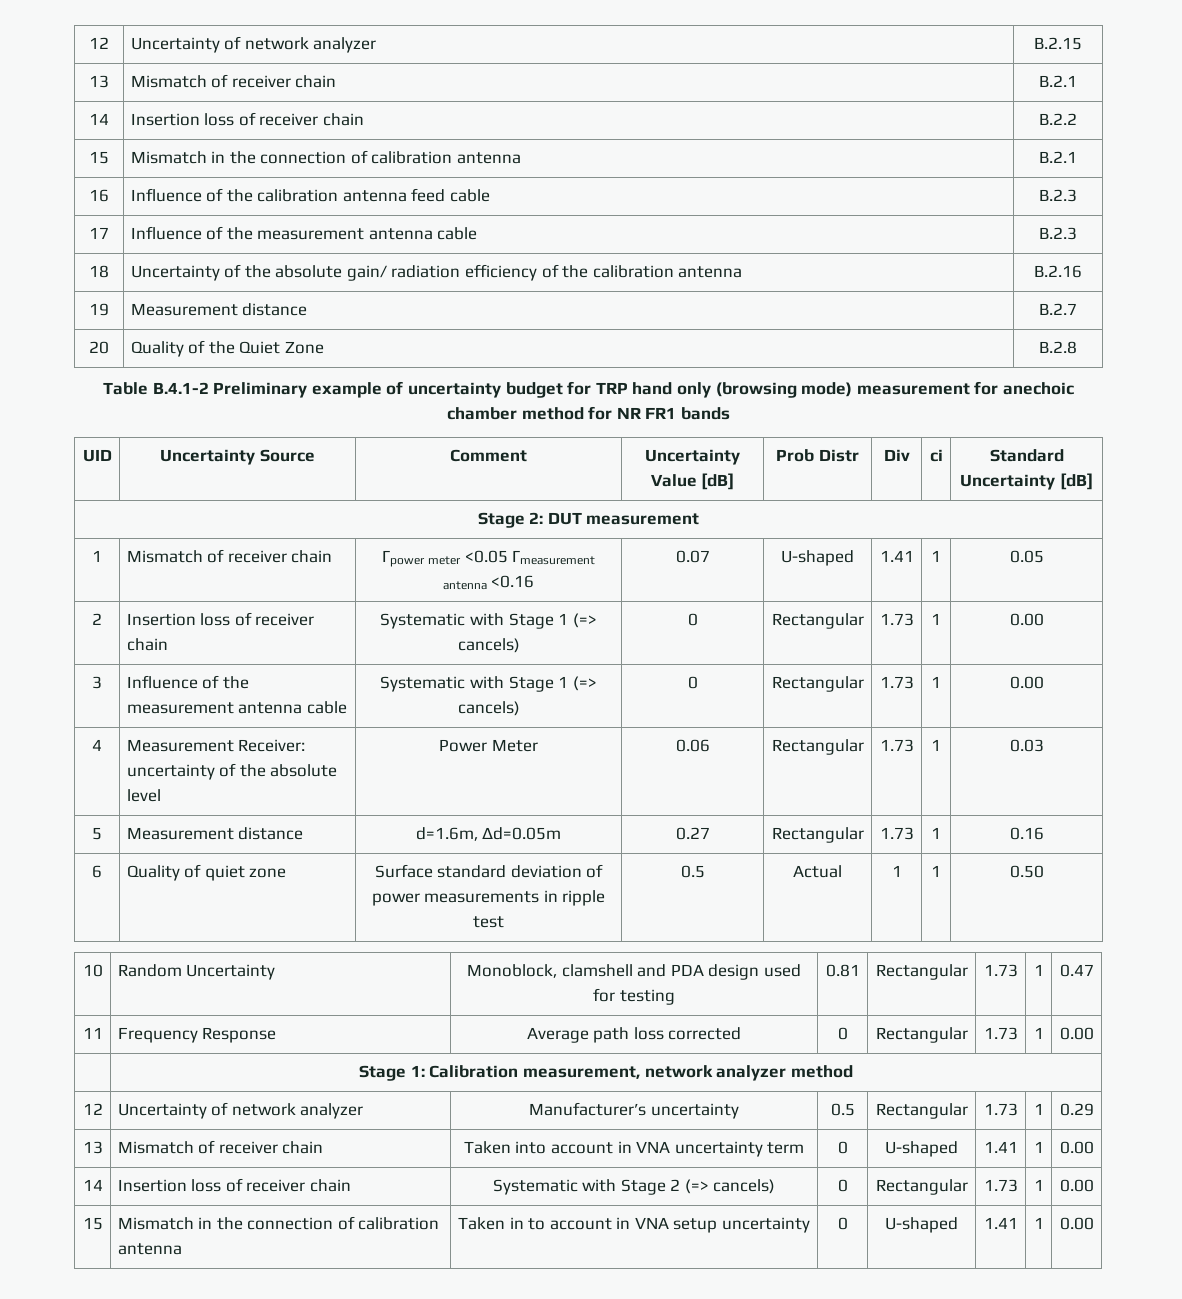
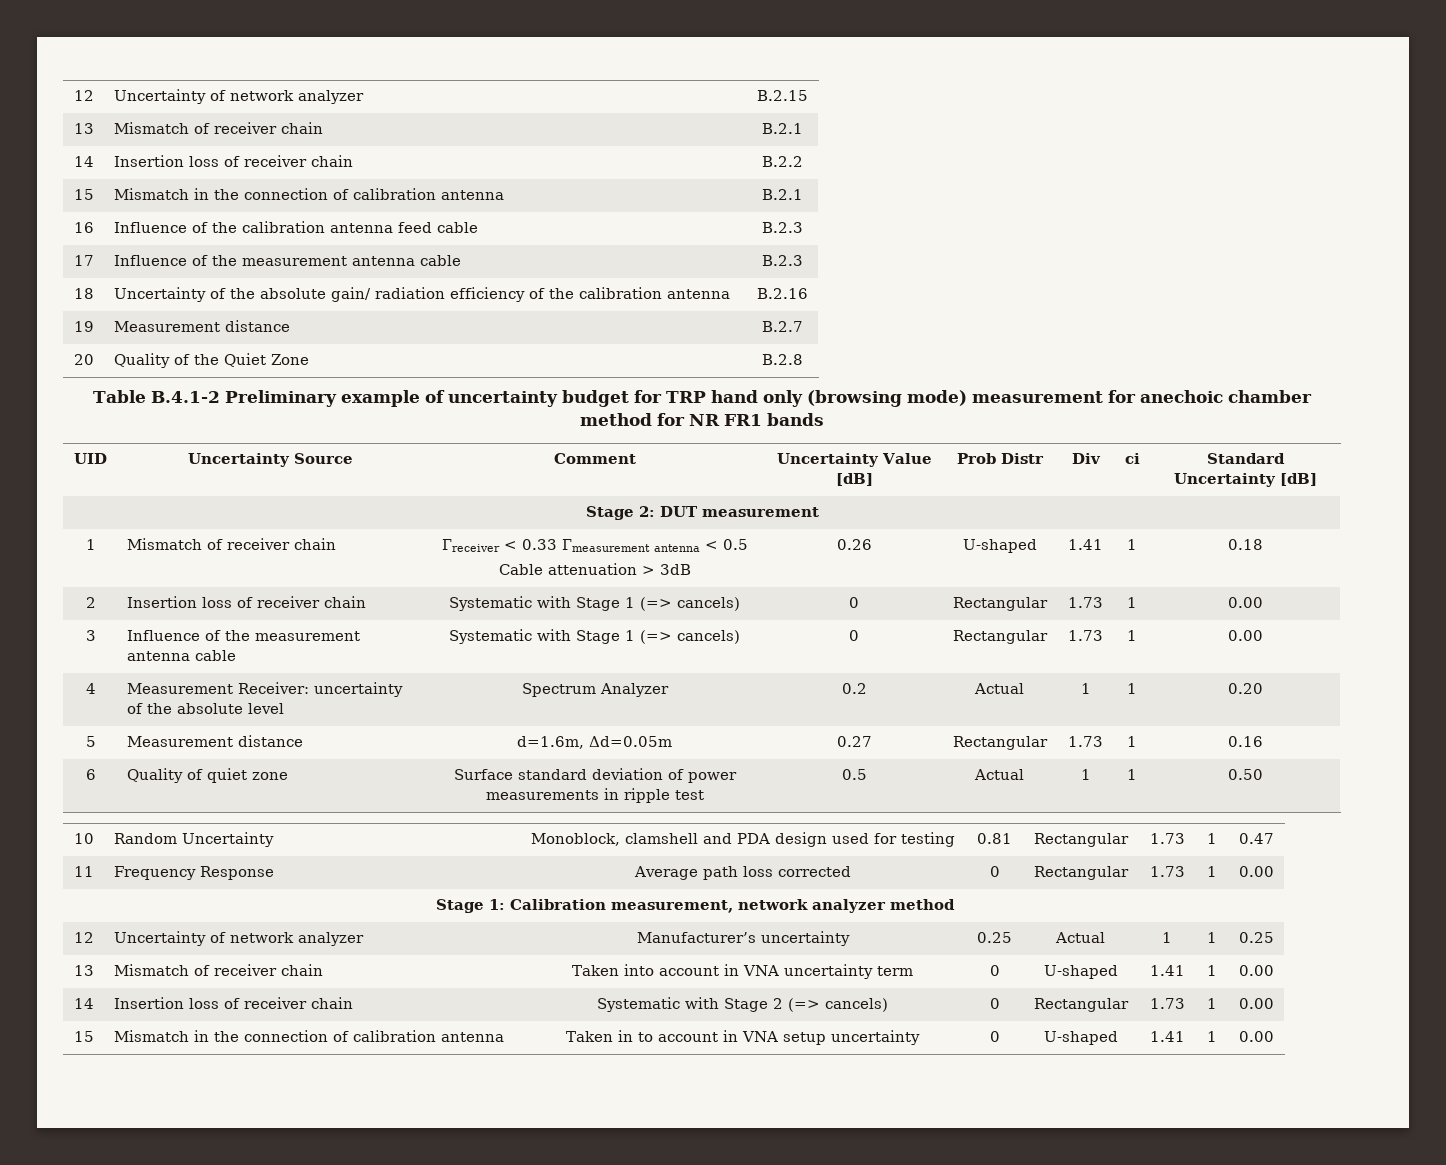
[381,550,596,567] [442,575,535,590] [675,550,710,563] [781,550,854,566] [879,550,914,562] [931,550,941,562] [1009,550,1044,563] Гpower meter <0.05 Гmeasurement antenna <0.16 | 0.07 | U-shaped | 1.41 | 1 | 0.05 -> [441,539,748,552] [498,563,691,575] [836,539,872,550] [962,539,1037,553] [1068,539,1103,550] [1127,539,1137,550] [1228,539,1263,550] Гreceiver < 0.33 Гmeasurement antenna < 0.5 // Cable attenuation > 3dB | 0.26 | U-shaped | 1.41 | 1 | 0.18
[439,739,538,752] [675,739,710,752] [771,739,864,755] [879,739,914,752] [931,739,941,751] [1009,739,1044,752] Power Meter | 0.06 | Rectangular | 1.73 | 1 | 0.03 -> [521,683,669,697] [841,683,867,694] [974,683,1024,694] [1080,683,1091,694] [1127,683,1137,694] [1228,683,1263,694] Spectrum Analyzer | 0.2 | Actual | 1 | 1 | 0.20
[830,1103,855,1116] [875,1103,968,1119] [983,1103,1018,1116] [1033,1103,1044,1115] [1059,1103,1094,1116] 0.5 | Rectangular | 1.73 | 1 | 0.29 -> [977,932,1012,943] [1055,932,1105,943] [1162,932,1172,943] [1206,932,1217,943] [1238,932,1274,943] 0.25 | Actual | 1 | 1 | 0.25

